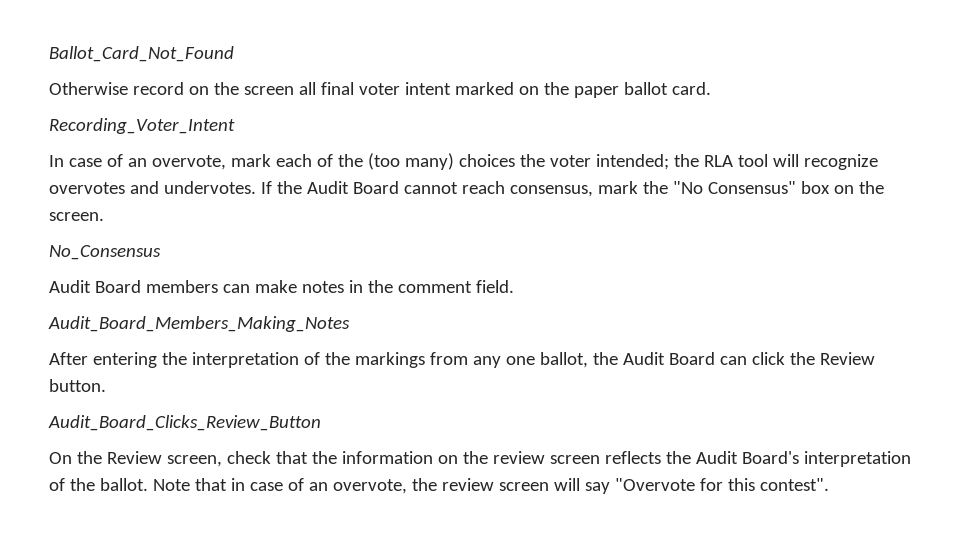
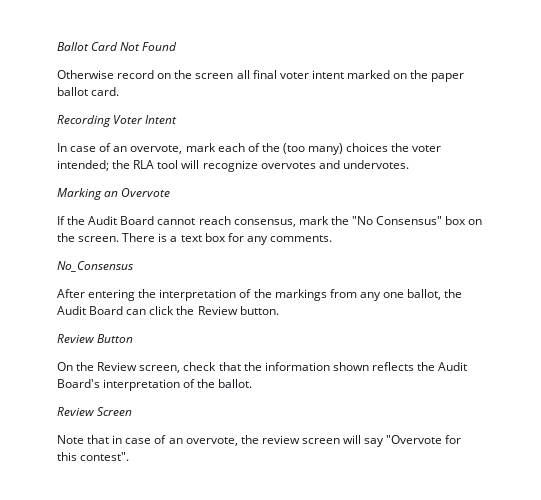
[49,46,234,62] Ballot_Card_Not_Found -> [57,42,178,51] Ballot Card Not Found
[49,118,235,134] Recording_Voter_Intent -> [57,115,178,127] Recording Voter Intent
(256, 187) none -> [57,188,171,200] // Marking an Overvote //
[49,245,161,260] [49,280,514,293] [48,316,350,332] // No_Consensus // Audit Board members can make notes in the comment field. // Audit_Board_Members_Making_Notes -> [122,233,332,245] [57,261,133,272] There is a text box for any comments. // No_Consensus
[48,415,321,431] Audit_Board_Clicks_Review_Button -> [57,334,134,343] Review Button
[437,451,600,464] on the review screen -> [332,362,369,371] shown
(148, 484) none -> [57,407,133,416] // Review Screen //

